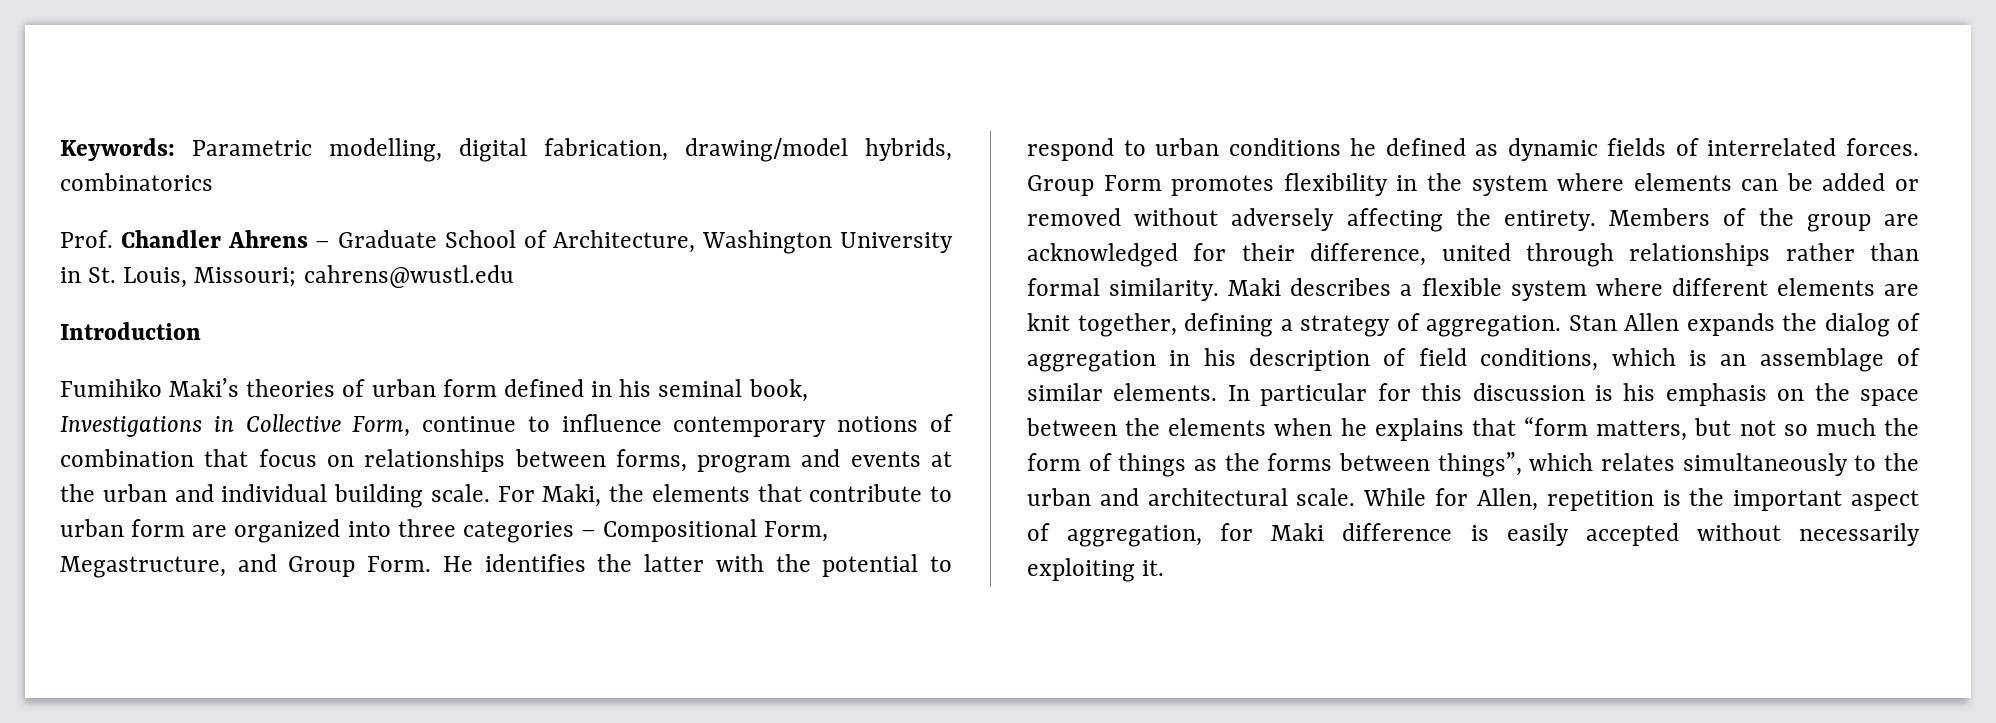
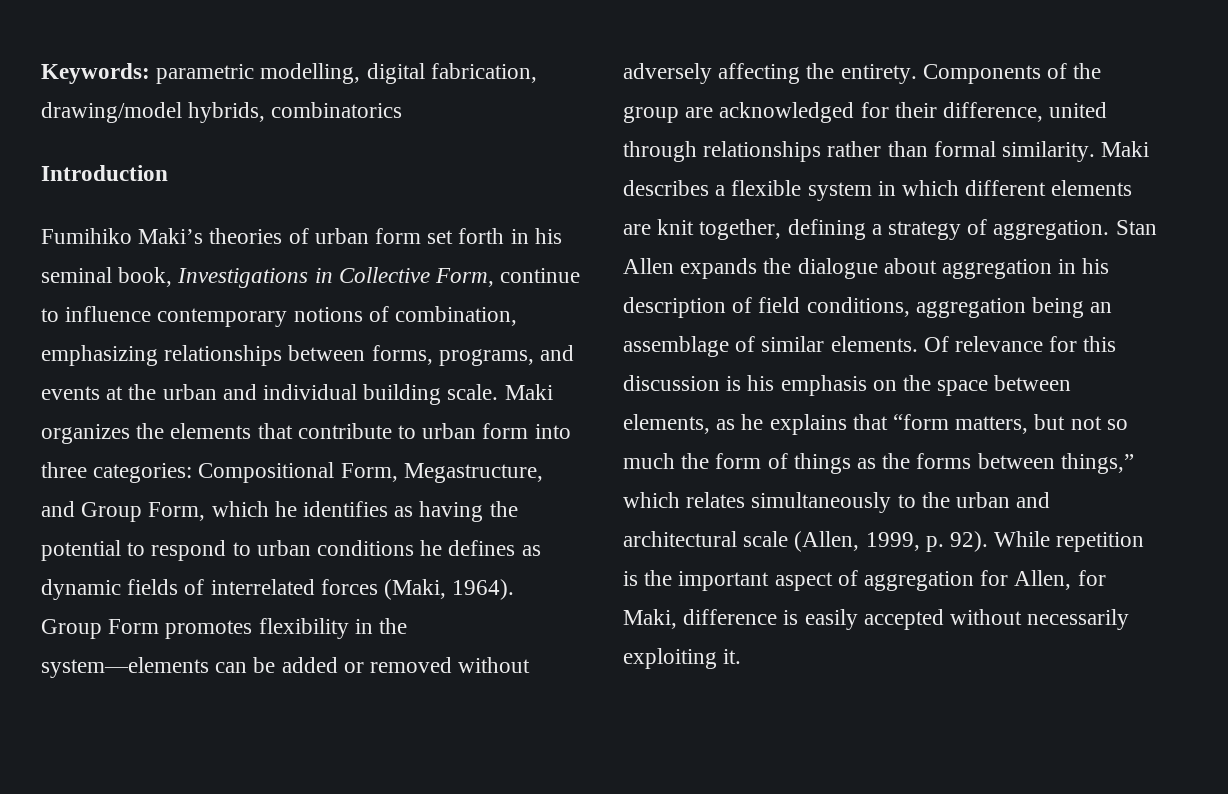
[192,140,312,156] Parametric -> [156,64,255,84] parametric
[60,230,953,254] [60,265,514,288] // Prof. Chandler Ahrens – Graduate School of Architecture, Washington University in St. Louis, Missouri; cahrens@wustl.edu -> (403, 110) none
[503,379,584,397] defined -> [427,228,505,244] set forth
[60,449,354,467] combination that focus on -> [395,306,518,326] [41,345,158,366] combination, emphasizing
[697,455,792,473] program -> [438,349,534,366] programs,
[497,484,602,507] For Maki, -> [504,384,553,400] [41,424,130,444] Maki organizes
[192,519,597,543] are organized into three categories – -> [534,424,571,439] [41,462,193,483] into three categories:
[367,554,764,572] Form. He identifies the latter with -> [148,501,484,522] Form, which he identifies as having
[1385,138,1466,156] defined -> [448,540,516,556] defines
[1846,138,1919,156] forces. -> [320,579,515,600] forces (Maki, 1964).
[1471,173,1732,196] system where elements -> [41,657,209,678] system—elements
[1609,208,1711,226] Members -> [922,64,1041,84] Components
[1595,278,1663,296] where -> [877,180,960,196] in which
[1824,313,1920,337] dialog of -> [797,258,937,279] dialogue about
[1611,348,1707,366] which is -> [915,297,1085,318] aggregation being
[1227,383,1368,406] In particular -> [923,336,1044,352] Of relevance
[1125,418,1333,436] the elements when -> [623,414,736,434] elements, as
[1437,452,1522,477] things”, -> [1060,453,1134,474] things,”
[1296,488,1538,511] scale. While for Allen, -> [743,531,1051,552] scale (Allen, 1999, p. 92). While
[1067,523,1325,547] aggregation, for Maki -> [864,570,1106,591] [623,609,677,629] aggregation for Allen, for Maki,

